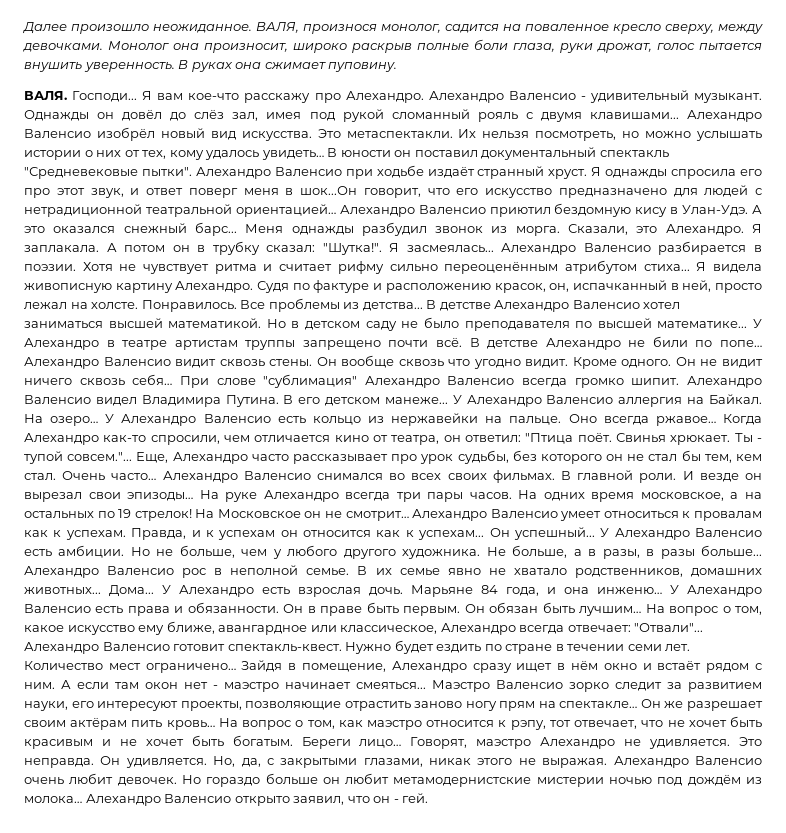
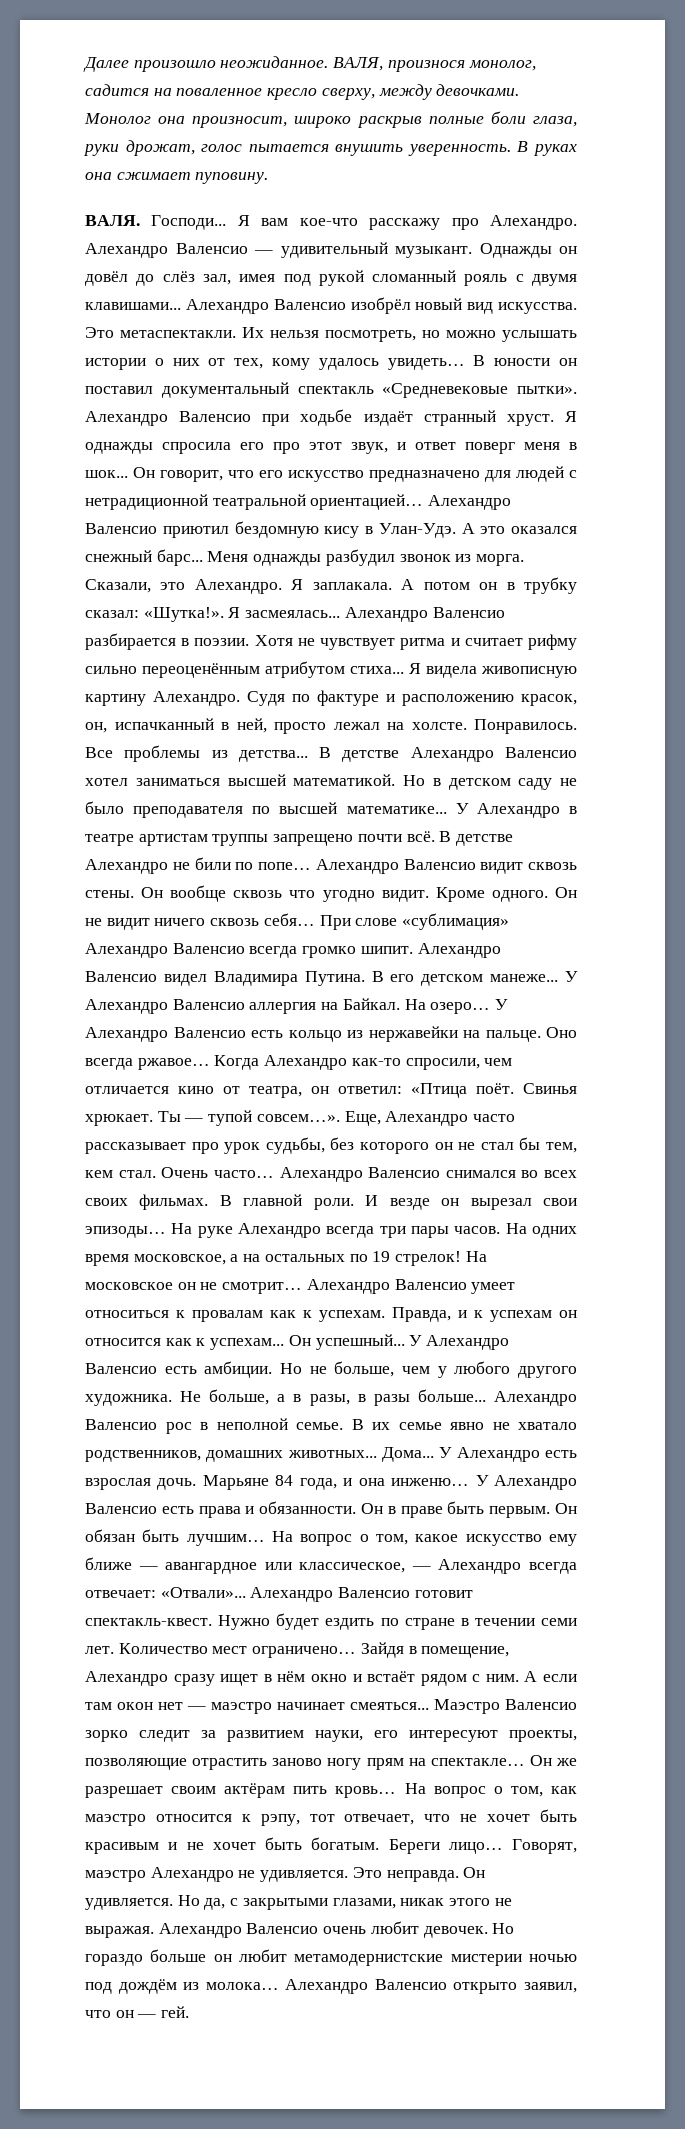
[580,96,586,100] - -> [254,250,273,254] —
[24,167,192,179] "Средневековые пытки". -> [382,383,577,398] «Средневековые пытки».
[300,186,357,195] шок...Он -> [85,467,155,478] шок... Он
[322,243,382,255] "Шутка!". -> [143,607,224,622] «Шутка!».
[263,374,358,388] "сублимация" -> [402,913,510,930] «сублимация»
[525,433,574,444] "Птица -> [411,1083,467,1098] «Птица
[757,438,763,442] [24,451,133,464] - тупой совсем."... -> [184,1110,340,1126] — тупой совсем…».
[217,509,301,518] Московское -> [85,1282,173,1290] московское
[166,621,215,634] ближе, -> [85,1557,158,1570] ближе —
(438, 629) none -> [411,1566,431,1570] —
[634,623,704,632] "Отвали"... -> [160,1587,246,1598] «Отвали»...
[213,685,218,689] - -> [187,1706,206,1710] —
[213,756,236,767] Но, -> [177,1895,200,1906] Но
[393,799,399,803] - -> [137,2014,157,2018] —

